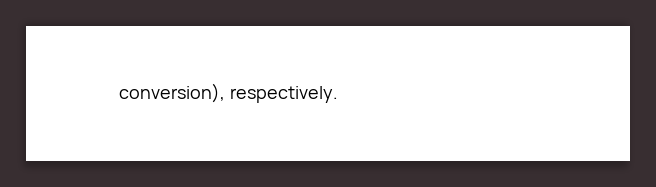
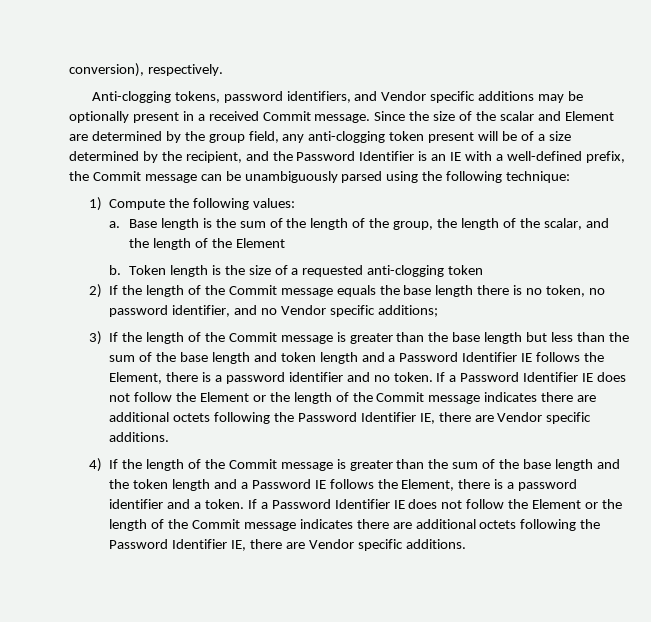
(338, 94) none -> [91,91,584,103] [69,111,614,123] [69,131,571,143] [69,151,625,163] [69,171,571,183] [88,197,295,211] [108,218,609,230] [128,238,285,250] [108,265,484,277] [88,284,605,298] [109,305,438,317] [88,331,629,345] [109,352,605,364] [109,372,627,384] [109,392,597,404] [109,412,592,424] [109,432,170,442] [88,458,620,472] [109,479,578,491] [109,499,622,509] [109,519,601,531] [109,539,466,551] // Anti-clogging tokens, password identifiers, and Vendor specific additions may be optionally present in a received Commit message. Since the size of the scalar and Element are determined by the group field, any anti-clogging token present will be of a size determined by the recipient, and the Password Identifier is an IE with a well-defined prefix, the Commit message can be unambiguously parsed using the following technique: // 1) Compute the following values: // a. Base length is the sum of the length of the group, the length of the scalar, and the length of the Element // b. Token length is the size of a requested anti-clogging token // 2) If the length of the Commit message equals the base length there is no token, no password identifier, and no Vendor specific additions; // 3) If the length of the Commit message is greater than the base length but less than the sum of the base length and token length and a Password Identifier IE follows the Element, there is a password identifier and no token. If a Password Identifier IE does not follow the Element or the length of the Commit message indicates there are additional octets following the Password Identifier IE, there are Vendor specific additions. // 4) If the length of the Commit message is greater than the sum of the base length and the token length and a Password IE follows the Element, there is a password identifier and a token. If a Password Identifier IE does not follow the Element or the length of the Commit message indicates there are additional octets following the Password Identifier IE, there are Vendor specific additions.

